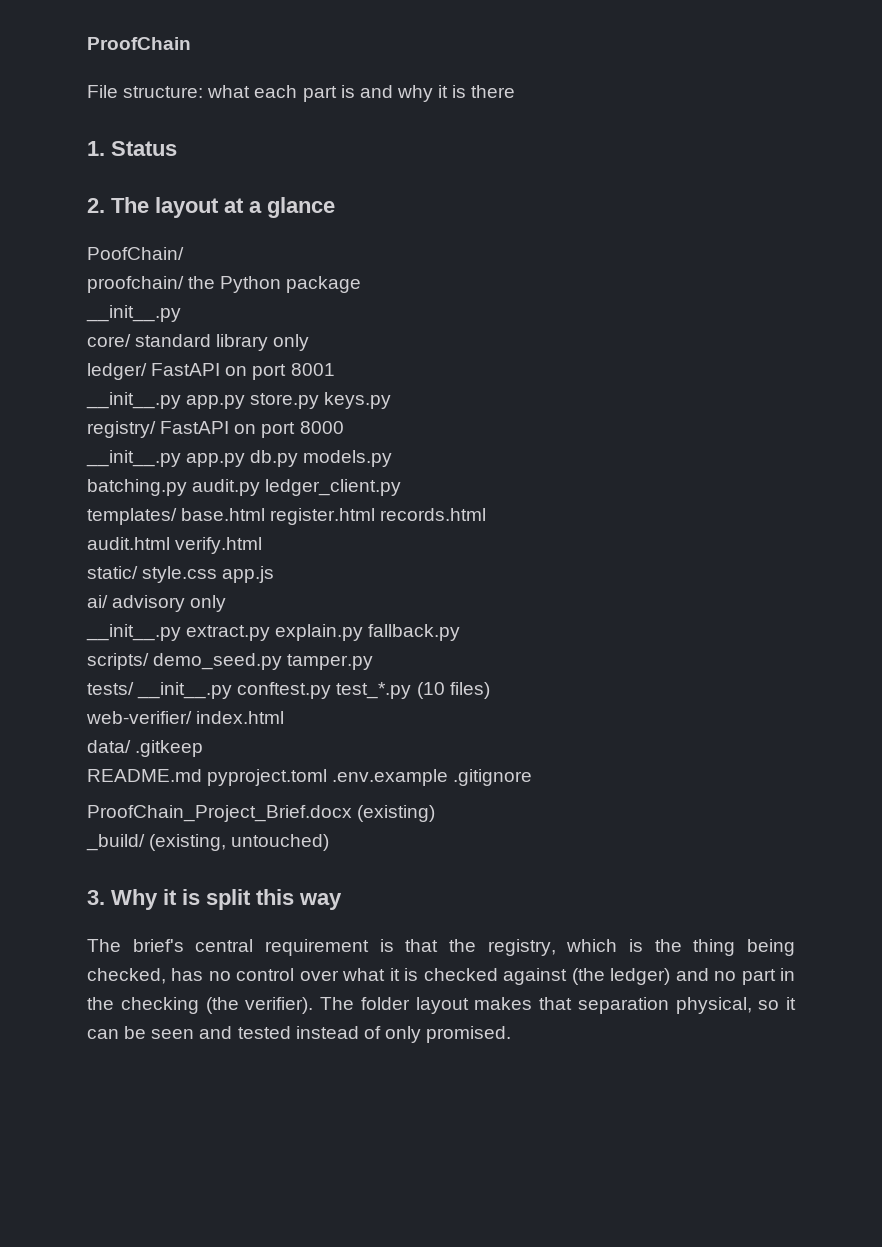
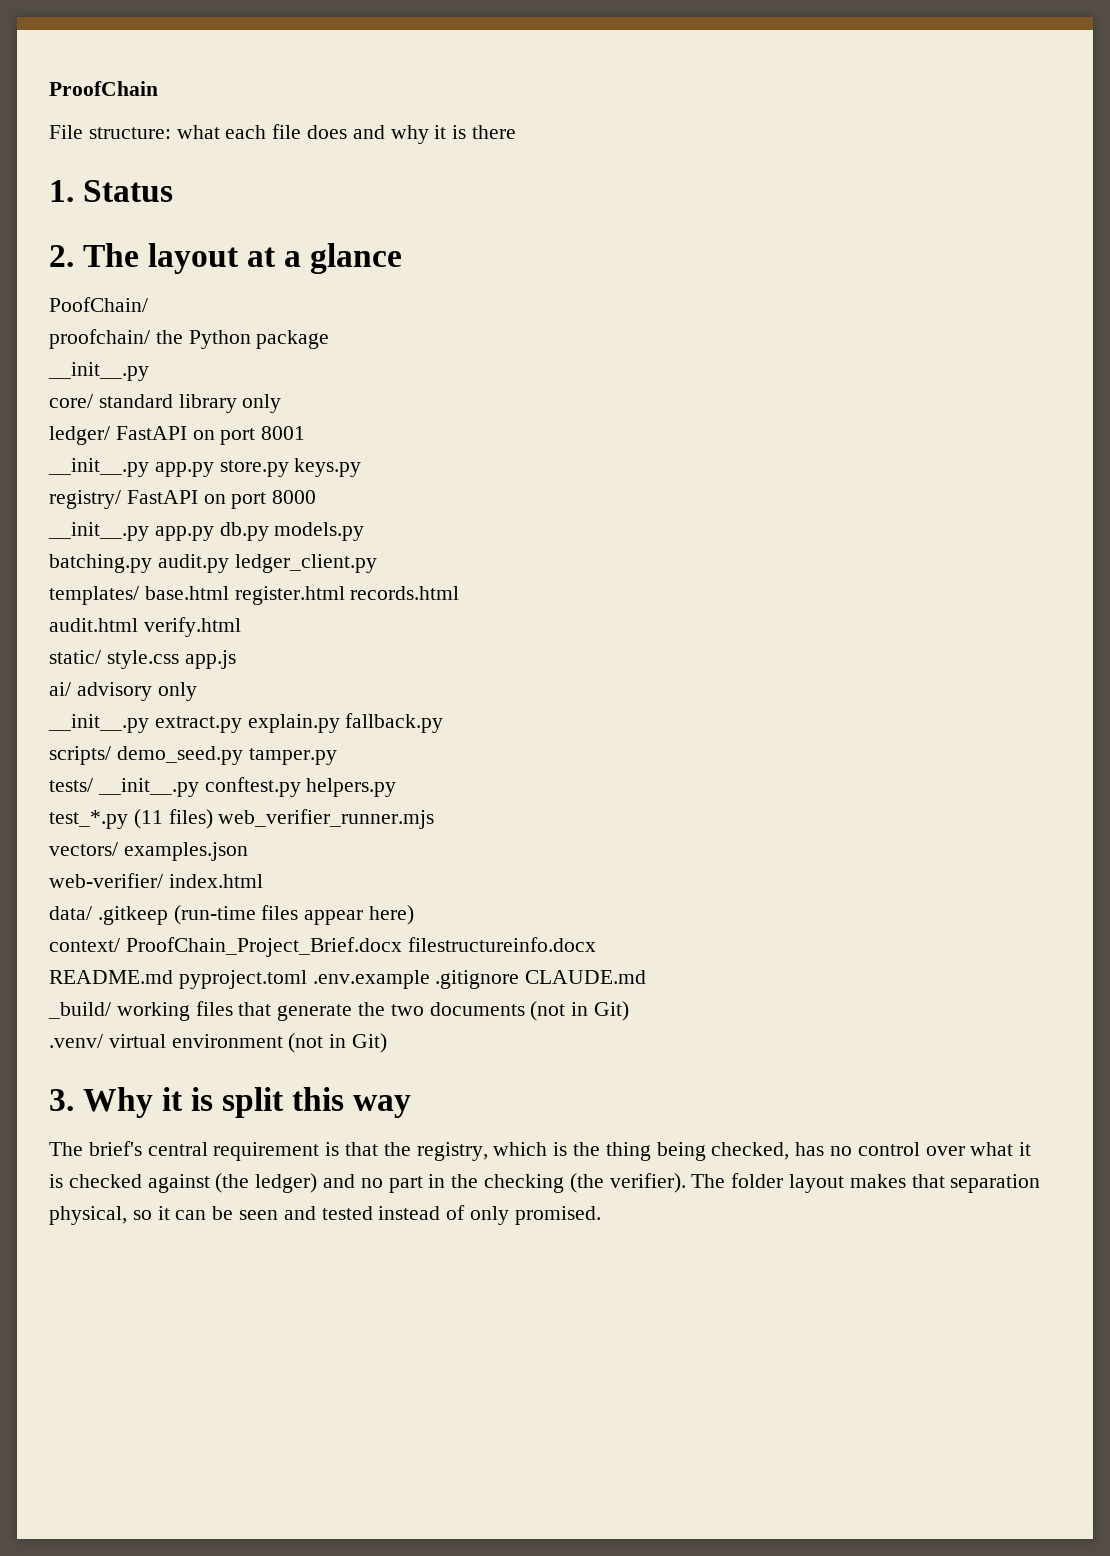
[302,85,355,102] part is -> [272,124,348,139] file does
[336,682,490,699] [86,711,285,724] [87,740,204,757] test_*.py (10 files) // web-verifier/ index.html // data/ .gitkeep -> [306,778,397,797] [49,809,435,829] [49,842,248,861] [49,873,263,888] [49,905,415,925] [49,937,596,957] helpers.py // test_*.py (11 files) web_verifier_runner.mjs // vectors/ examples.json // web-verifier/ index.html // data/ .gitkeep (run-time files appear here) // context/ ProofChain_Project_Brief.docx filestructureinfo.docx
[87,805,436,822] // ProofChain_Project_Brief.docx (existing) -> [525,970,647,984] CLAUDE.md
[149,834,330,851] (existing, untouched) -> [116,1001,630,1021] [49,1033,388,1053] working files that generate the two documents (not in Git) // .venv/ virtual environment (not in Git)

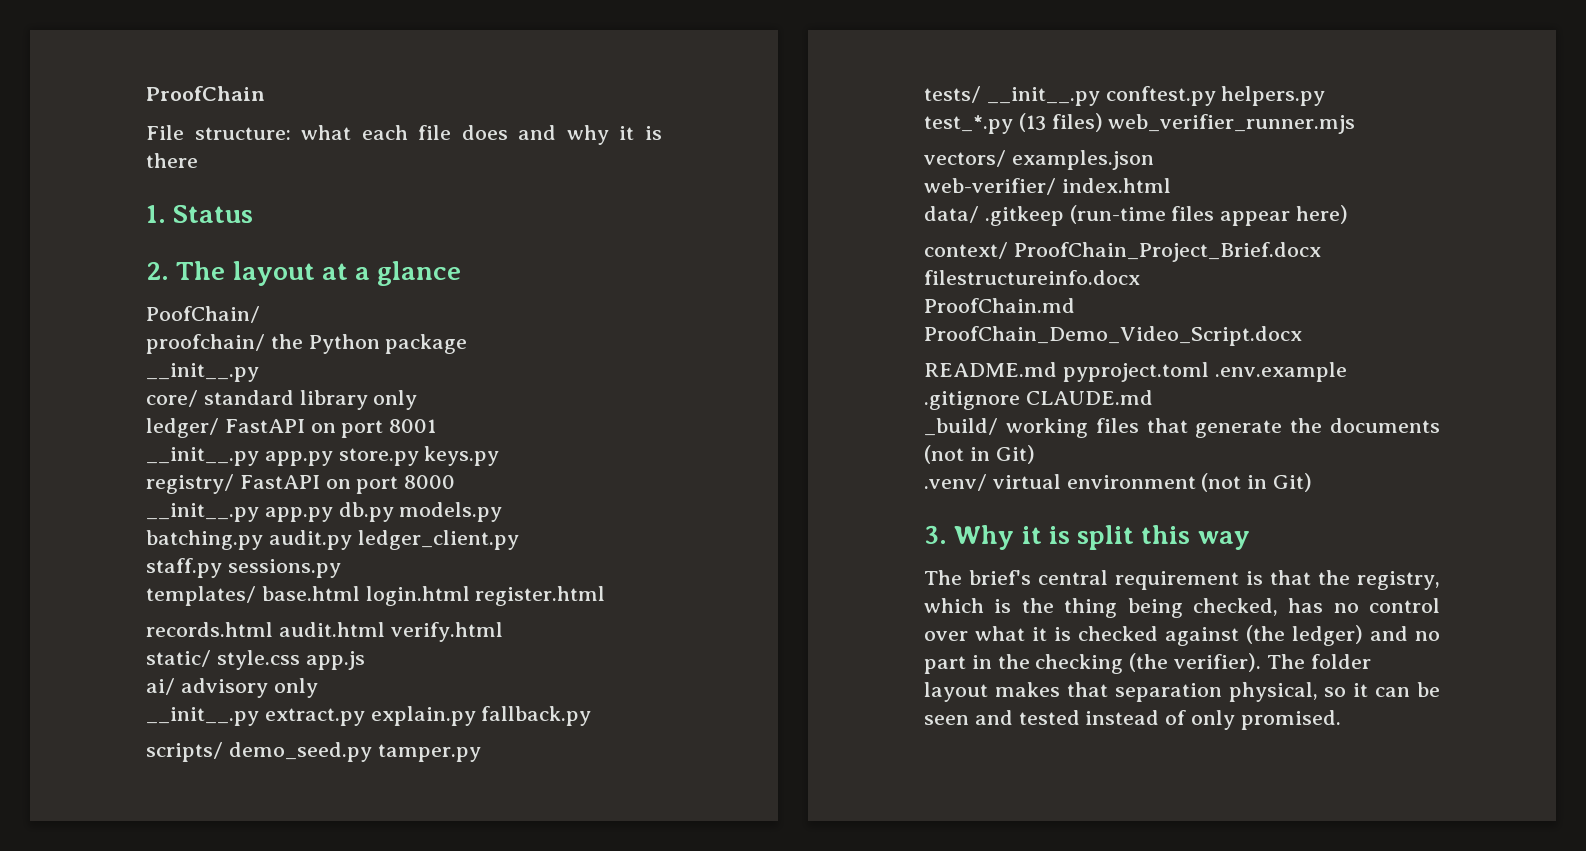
(377, 563) none -> [146,558,341,578] // staff.py sessions.py
(229, 593) none -> [365,586,470,606] login.html
(345, 595) none -> (606, 596) //
(460, 593) // -> (273, 629) none
[133,809,163,829] (11 -> [1018,113,1046,132] (13
(596, 944) none -> [924,298,1075,313] [924,326,1302,346] // ProofChain.md ProofChain_Demo_Video_Script.docx
[390,1004,424,1016] two -> (1323, 425) none

